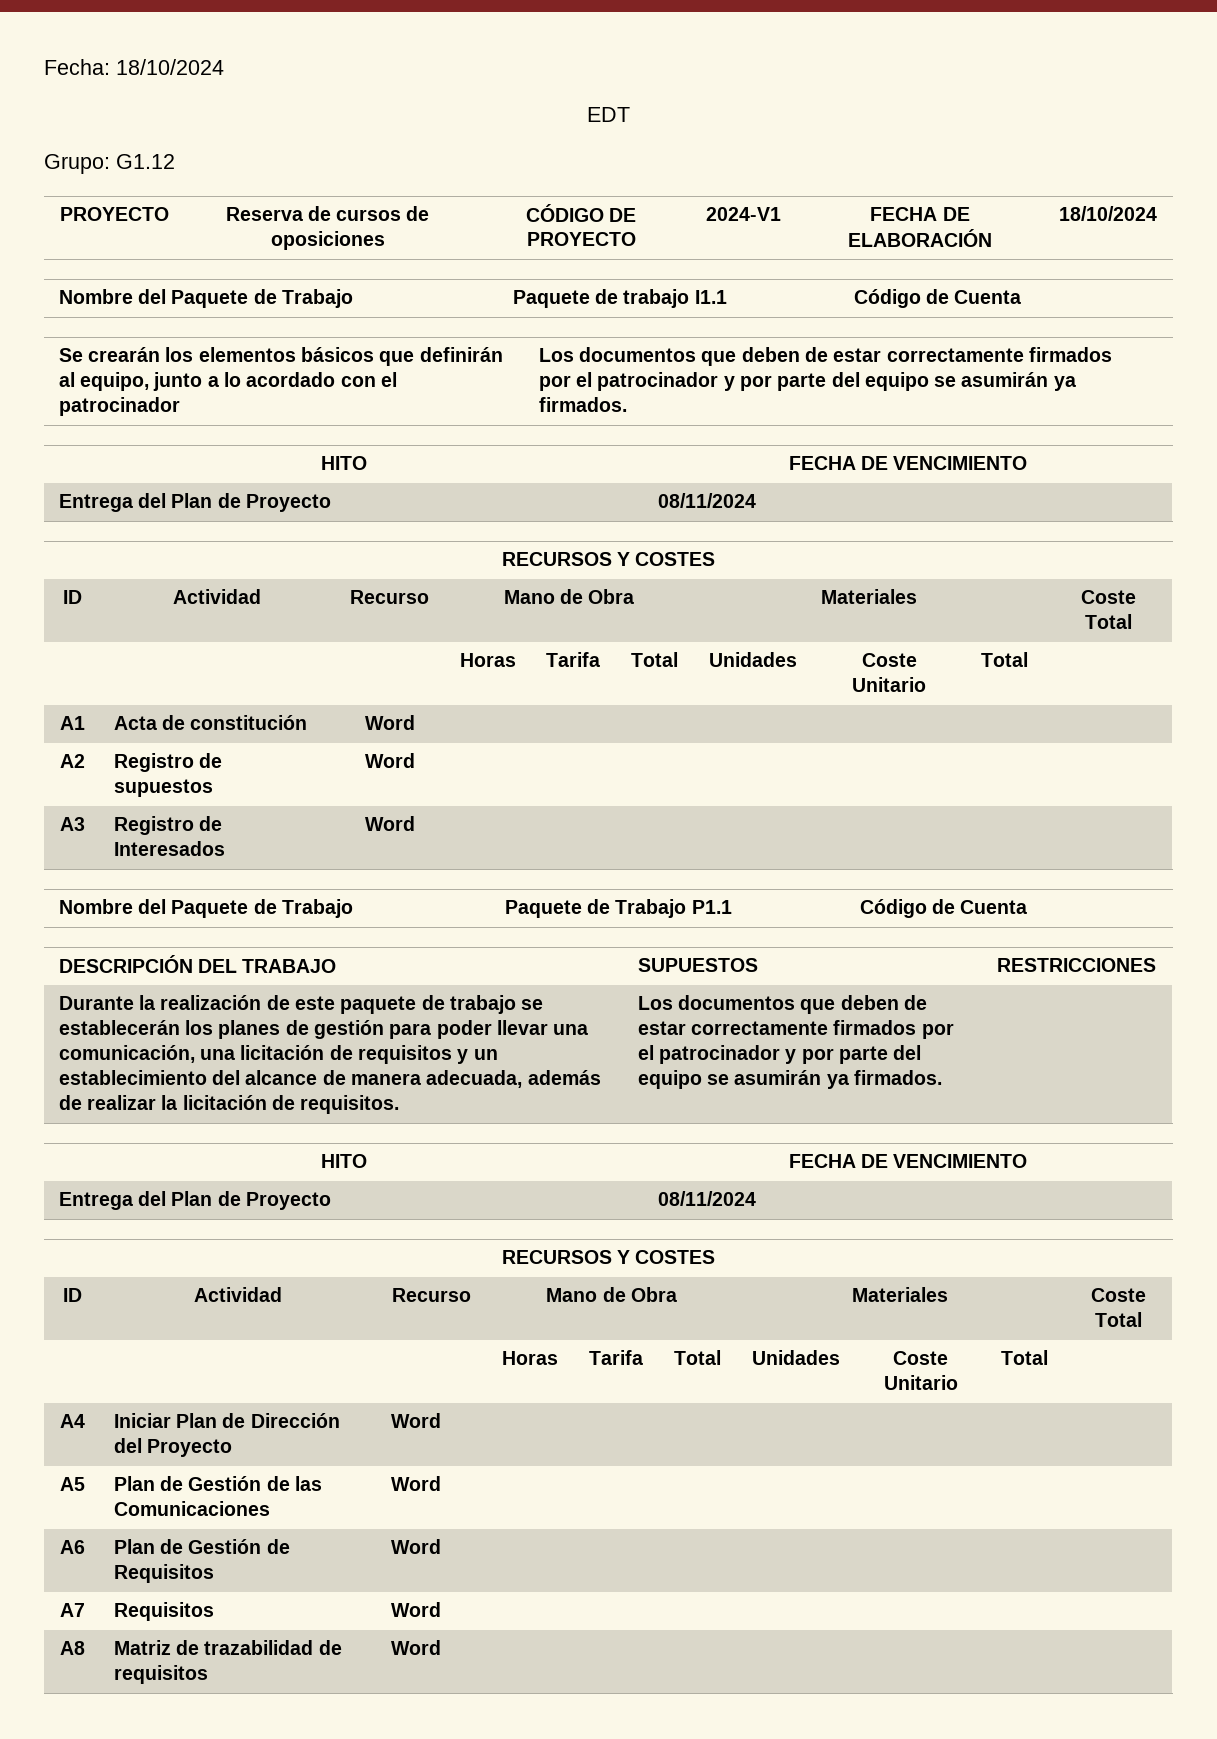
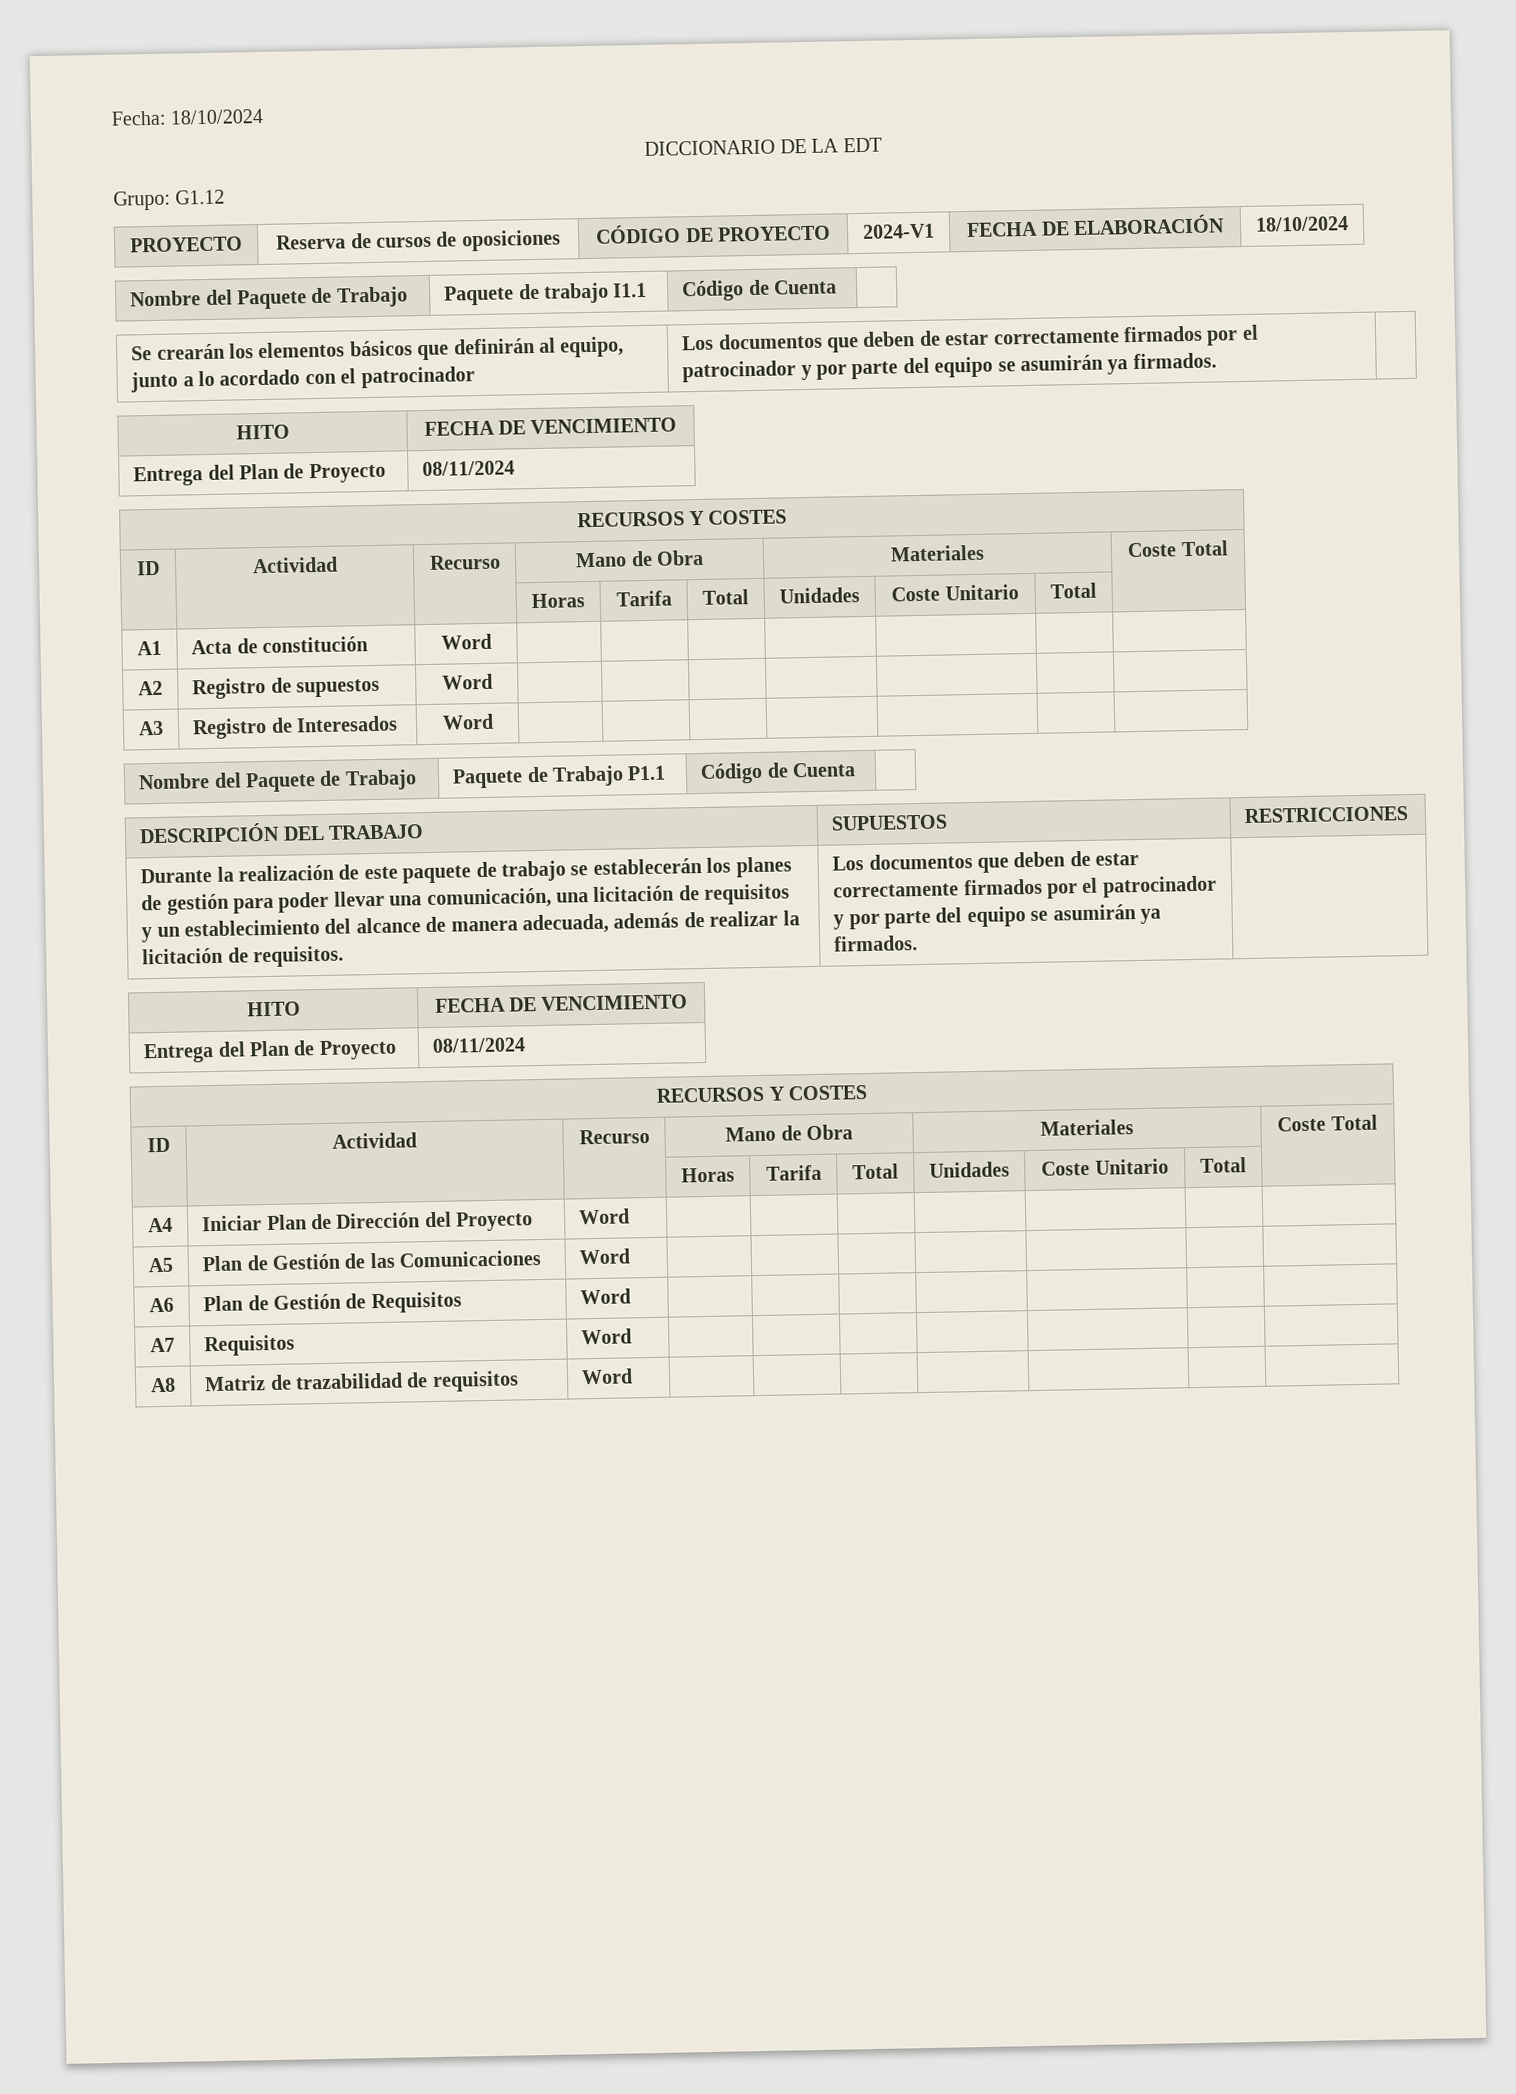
(224, 67) none -> [644,138,840,156] DICCIONARIO DE LA

